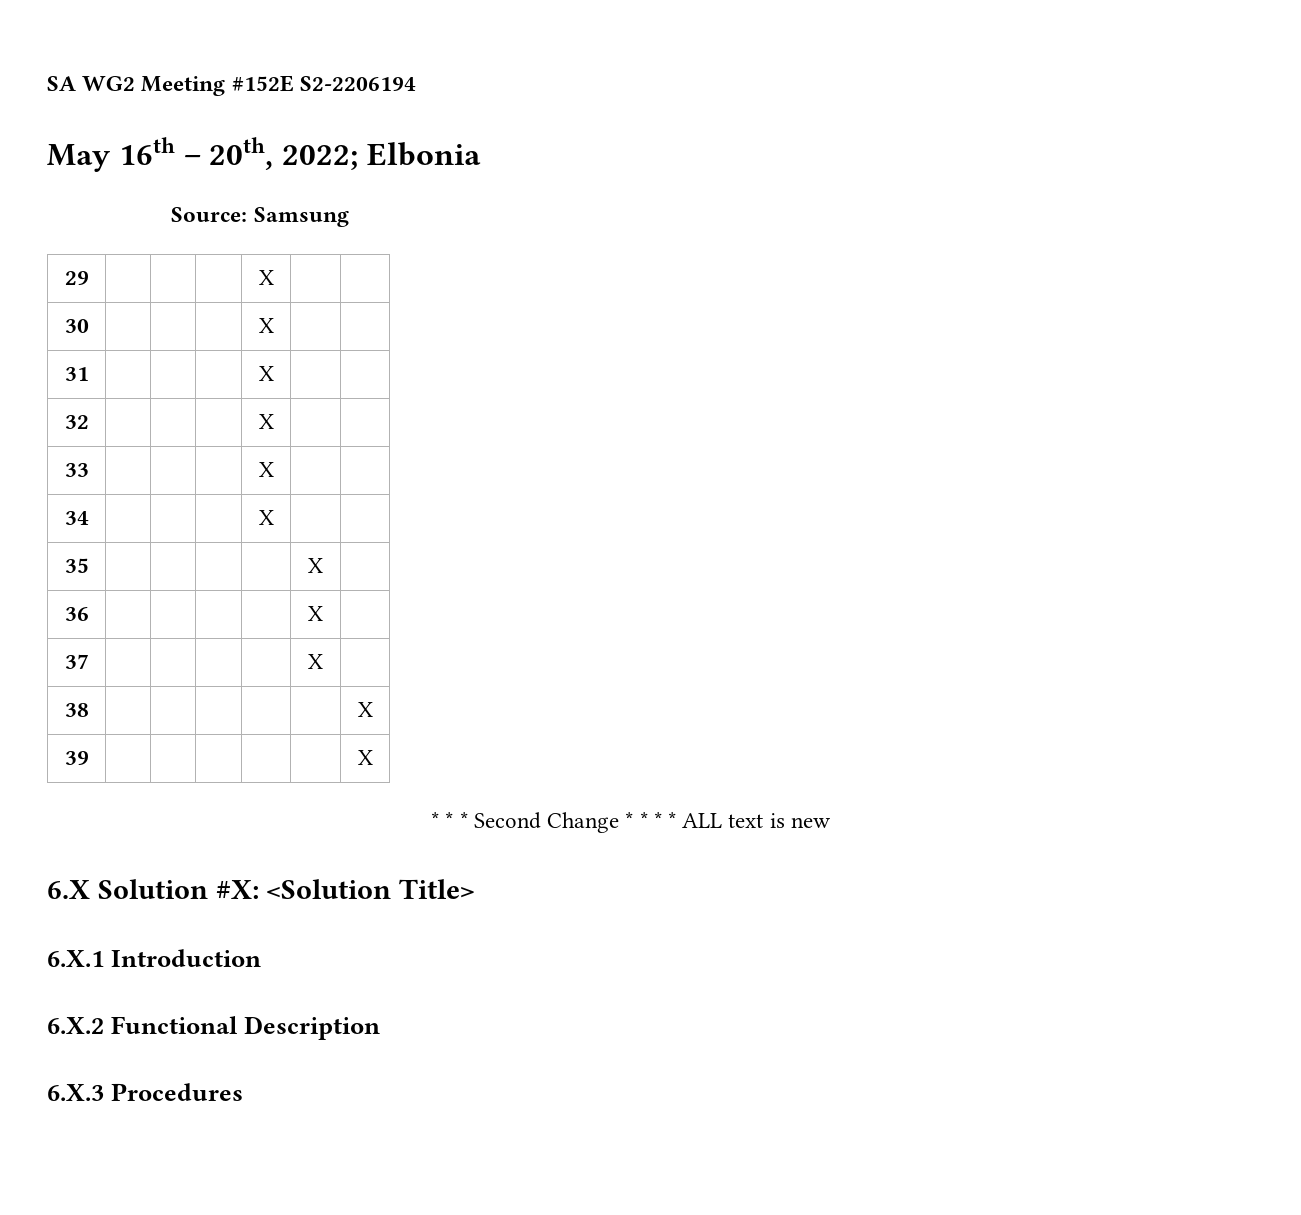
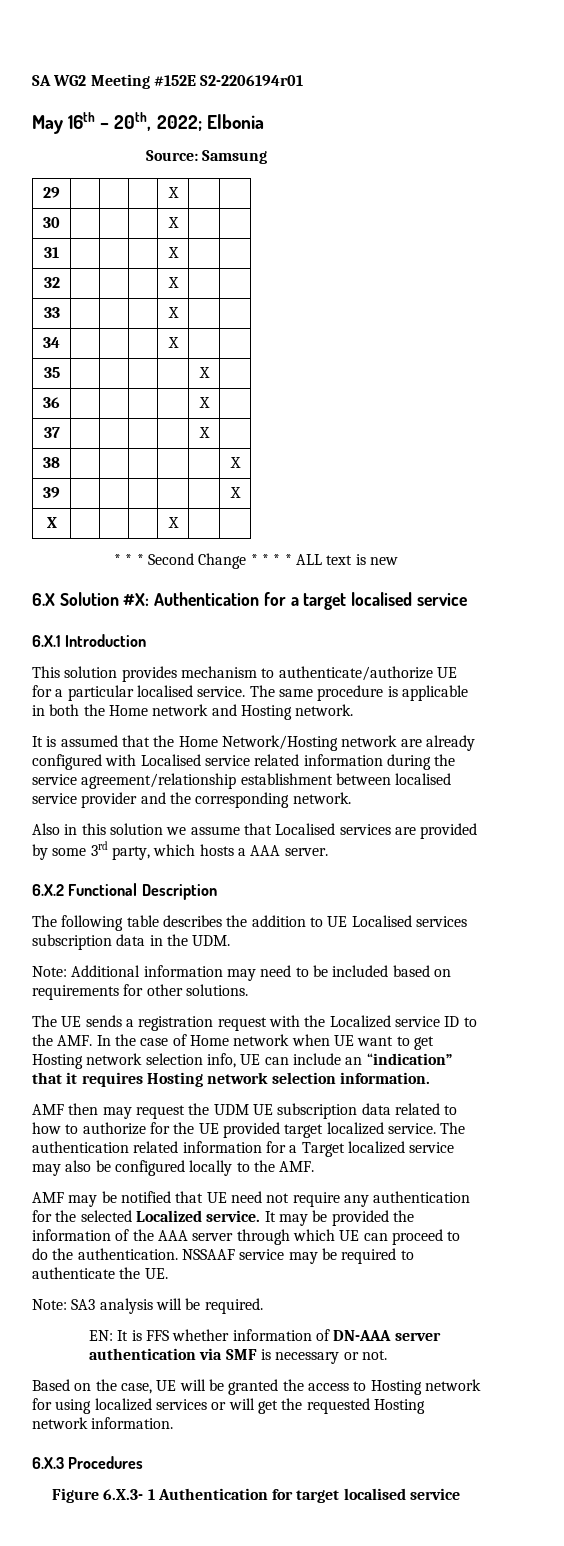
[299,76,416,91] S2-2206194 -> [200,75,304,86] S2-2206194r01
(373, 757) none -> [46,517,57,528] [167,517,179,528] // X | | | | X | |
[266,879,476,899] [47,949,262,967] [47,1016,381,1040] [47,1083,244,1101] <Solution Title> // 6.X.1 Introduction // 6.X.2 Functional Description // 6.X.3 Procedures -> [154,592,467,610] [32,634,147,647] [32,666,457,682] [32,685,468,701] [32,704,354,720] [32,735,475,751] [32,754,456,770] [32,773,452,789] [32,792,351,808] [32,823,478,839] [32,841,328,860] [32,883,217,900] [32,915,467,931] [32,934,231,950] [32,965,451,981] [32,984,248,1000] [32,1015,477,1031] [32,1034,434,1050] [32,1053,452,1069] [32,1072,430,1087] [32,1103,458,1119] [32,1122,466,1138] [32,1141,455,1157] [32,1160,315,1176] [32,1191,471,1207] [32,1210,414,1226] [32,1229,461,1245] [32,1248,414,1264] [32,1267,168,1279] [32,1298,263,1314] [89,1329,441,1341] [89,1348,388,1364] [32,1379,481,1395] [32,1398,425,1414] [32,1417,174,1429] [32,1456,144,1469] [51,1488,461,1503] Authentication for a target localised service // 6.X.1 Introduction // This solution provides mechanism to authenticate/authorize UE for a particular localised service. The same procedure is applicable in both the Home network and Hosting network. // It is assumed that the Home Network/Hosting network are already configured with Localised service related information during the service agreement/relationship establishment between localised service provider and the corresponding network. // Also in this solution we assume that Localised services are provided by some 3rd party, which hosts a AAA server. // 6.X.2 Functional Description // The following table describes the addition to UE Localised services subscription data in the UDM. // Note: Additional information may need to be included based on requirements for other solutions. // The UE sends a registration request with the Localized service ID to the AMF. In the case of Home network when UE want to get Hosting network selection info, UE can include an “indication” that it requires Hosting network selection information. // AMF then may request the UDM UE subscription data related to how to authorize for the UE provided target localized service. The authentication related information for a Target localized service may also be configured locally to the AMF. // AMF may be notified that UE need not require any authentication for the selected Localized service. It may be provided the information of the AAA server through which UE can proceed to do the authentication. NSSAAF service may be required to authenticate the UE. // Note: SA3 analysis will be required. // EN: It is FFS whether information of DN-AAA server authentication via SMF is necessary or not. // Based on the case, UE will be granted the access to Hosting network for using localized services or will get the requested Hosting network information. // 6.X.3 Procedures // Figure 6.X.3- 1 Authentication for target localised service

